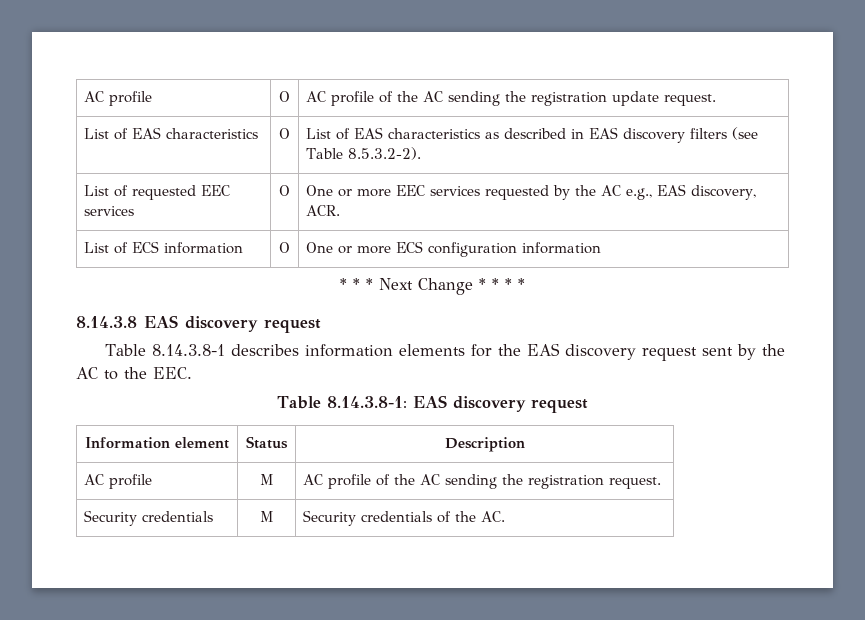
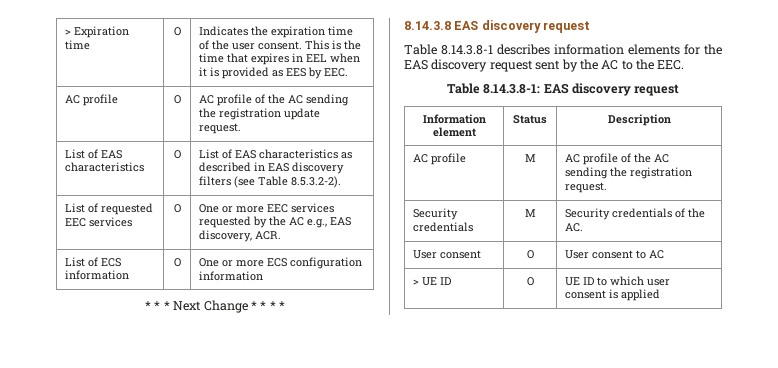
(84, 96) none -> [65,26,130,38] [65,40,91,50] [173,27,181,36] [199,26,354,38] [199,40,362,50] [199,53,361,65] [199,67,349,79] > Expiration time | O | Indicates the expiration time of the user consent. This is the time that expires in EEL when it is provided as EES by EEC. //
(506, 516) none -> [413,250,482,259] [526,250,534,259] [565,250,665,259] [413,277,452,286] [526,277,534,286] [565,276,671,286] [565,289,661,301] // User consent | O | User consent to AC // > UE ID | O | UE ID to which user consent is applied

